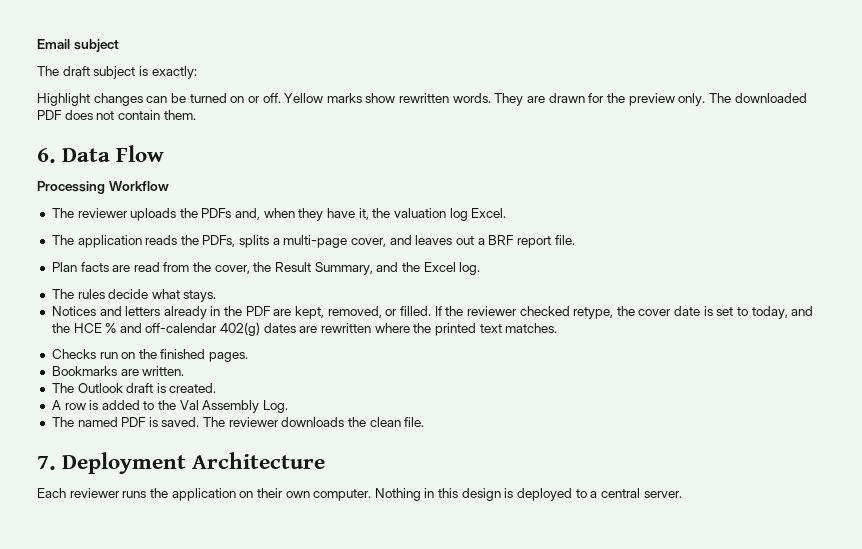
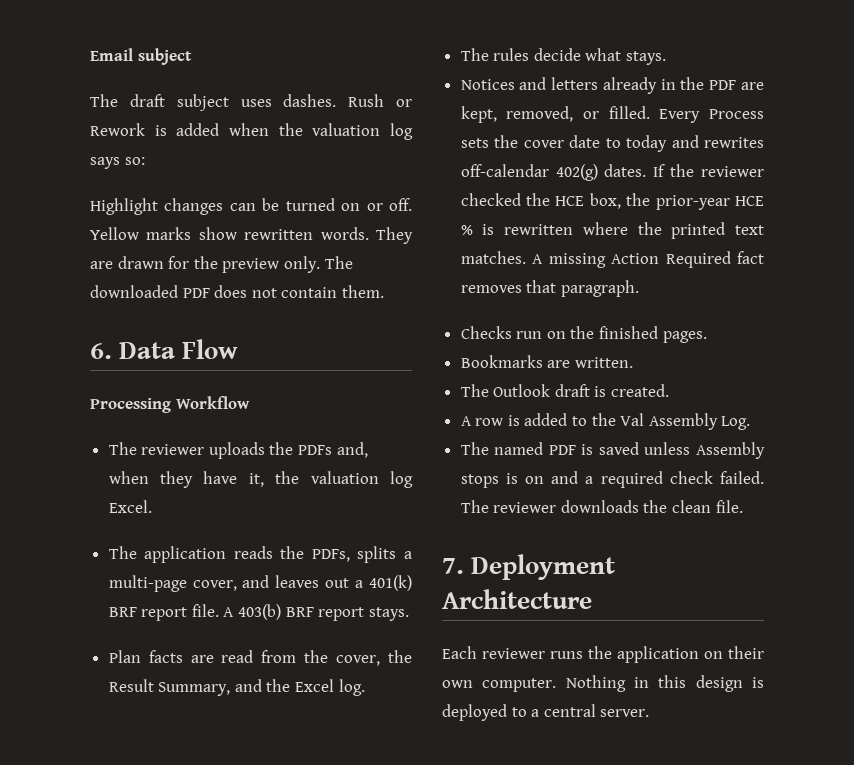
[138,66,197,79] is exactly: -> [240,94,412,107] [90,123,413,140] [90,157,145,169] uses dashes. Rush or Rework is added when the valuation log says so:
(485, 241) none -> [368,575,412,591] 401(k)
(575, 240) none -> [223,604,409,621] A 403(b) BRF report stays.
[434,306,814,319] [51,322,318,336] If the reviewer checked retype, the cover date is set to today, and the HCE % and off-calendar 402(g) dates are -> [659,109,764,123] [460,135,764,152] [460,164,764,181] [460,193,764,210] [460,224,495,235] Every Process sets the cover date to today and rewrites off-calendar 402(g) dates. If the reviewer checked the HCE box, the prior-year HCE % is
(558, 328) none -> [532,251,764,268] [460,280,639,297] A missing Action Required fact removes that paragraph.
[161,417,200,427] saved. -> [598,442,765,459] [460,471,764,488] saved unless Assembly stops is on and a required check failed.

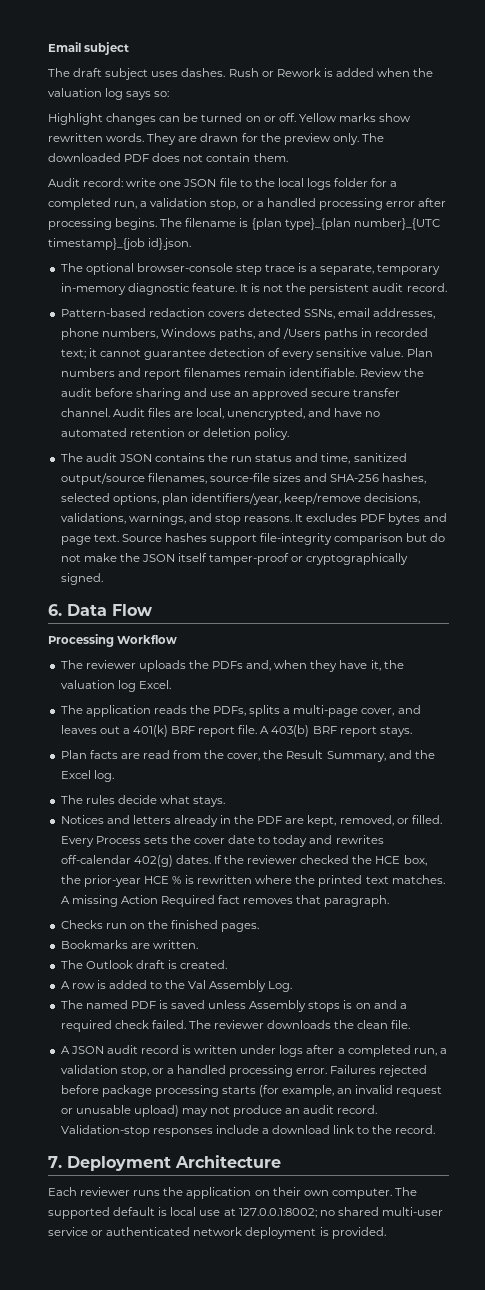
(384, 291) none -> [48,178,398,190] [48,198,447,210] [48,218,440,230] [48,238,192,250] [60,263,441,275] [60,283,447,295] [60,308,436,319] [60,328,429,340] [60,348,433,360] [60,368,425,380] [60,388,401,400] [60,408,381,420] [60,428,290,440] [60,453,407,464] [60,473,427,485] [60,493,421,505] [60,513,447,525] [60,533,446,545] [60,553,409,565] [60,573,103,585] // Audit record: write one JSON file to the local logs folder for a completed run, a validation stop, or a handled processing error after processing begins. The filename is {plan type}_{plan number}_{UTC timestamp}_{job id}.json. // The optional browser-console step trace is a separate, temporary in-memory diagnostic feature. It is not the persistent audit record. // Pattern-based redaction covers detected SSNs, email addresses, phone numbers, Windows paths, and /Users paths in recorded text; it cannot guarantee detection of every sensitive value. Plan numbers and report filenames remain identifiable. Review the audit before sharing and use an approved secure transfer channel. Audit files are local, unencrypted, and have no automated retention or deletion policy. // The audit JSON contains the run status and time, sanitized output/source filenames, source-file sizes and SHA-256 hashes, selected options, plan identifiers/year, keep/remove decisions, validations, warnings, and stop reasons. It excludes PDF bytes and page text. Source hashes support file-integrity comparison but do not make the JSON itself tamper-proof or cryptographically signed.
(743, 506) none -> [60,1045,447,1057] [60,1065,428,1077] [60,1085,443,1097] [60,1105,378,1117] [60,1125,436,1137] // A JSON audit record is written under logs after a completed run, a validation stop, or a handled processing error. Failures rejected before package processing starts (for example, an invalid request or unusable upload) may not produce an audit record. Validation-stop responses include a download link to the record.
[565,675,764,692] [442,704,650,721] Nothing in this design is deployed to a central server. -> [394,1187,417,1196] [48,1207,443,1219] [48,1227,386,1239] The supported default is local use at 127.0.0.1:8002; no shared multi-user service or authenticated network deployment is provided.

